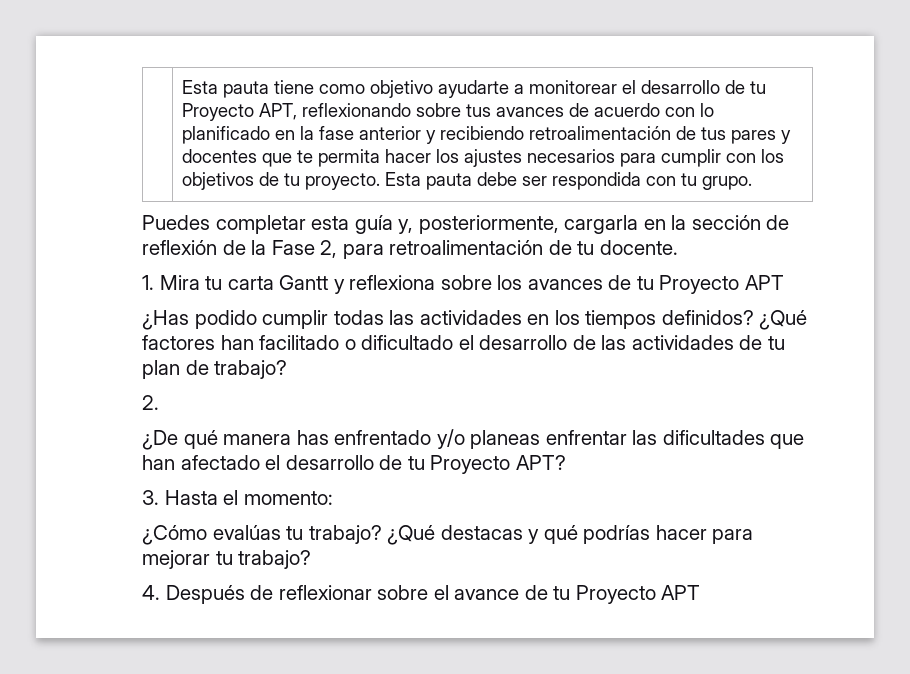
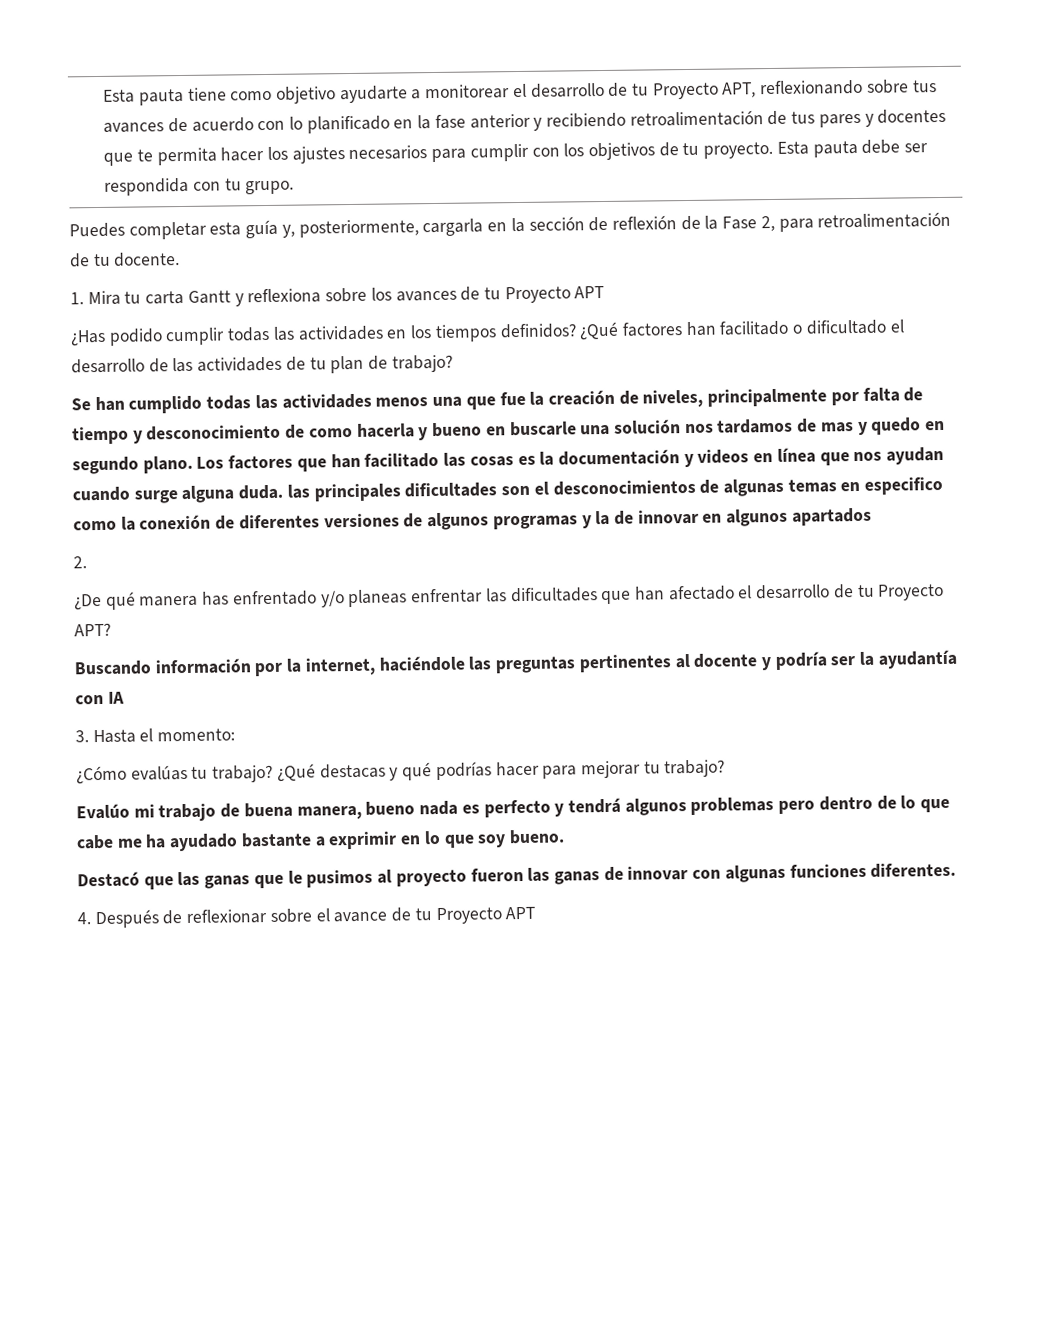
(288, 369) none -> [71,387,924,414] [72,417,946,445] [72,446,945,475] [72,476,944,504] [73,507,872,531] // Se han cumplido todas las actividades menos una que fue la creación de niveles, principalmente por falta de tiempo y desconocimiento de como hacerla y bueno en buscarle una solución nos tardamos de mas y quedo en segundo plano. Los factores que han facilitado las cosas es la documentación y videos en línea que nos ayudan cuando surge alguna duda. las principales dificultades son el desconocimientos de algunas temas en especifico como la conexión de diferentes versiones de algunos programas y la de innovar en algunos apartados
(566, 462) none -> [74,649,957,677] [75,691,125,705] // Buscando información por la internet, haciéndole las preguntas pertinentes al docente y podría ser la ayudantía con IA
(312, 559) none -> [76,795,951,822] [76,829,565,852] [77,862,957,890] // Evalúo mi trabajo de buena manera, bueno nada es perfecto y tendrá algunos problemas pero dentro de lo que cabe me ha ayudado bastante a exprimir en lo que soy bueno. // Destacó que las ganas que le pusimos al proyecto fueron las ganas de innovar con algunas funciones diferentes.

